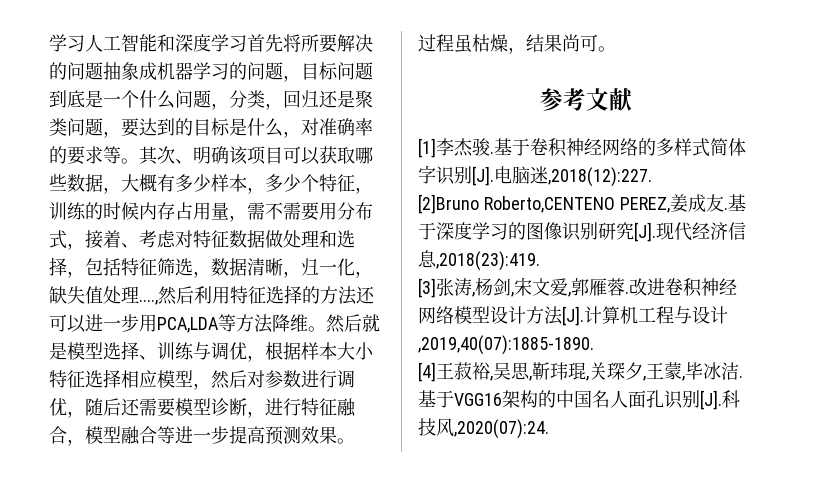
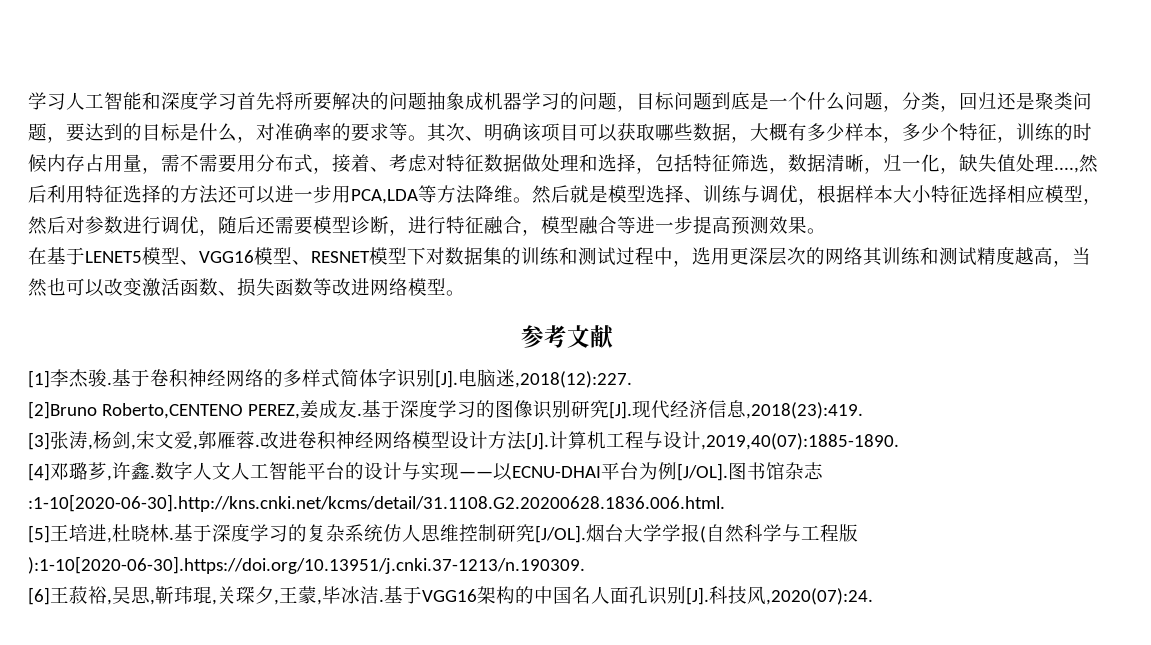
[418,34,598,54] 过程虽枯燥，结果尚可 -> [28,247,1091,267] [28,278,446,297] 在基于LENET5模型、VGG16模型、RESNET模型下对数据集的训练和测试过程中，选用更深层次的网络其训练和测试精度越高，当然也可以改变激活函数、损失函数等改进网络模型
(436, 372) none -> [50,461,823,481] [28,494,725,512] [28,523,858,543] [28,556,585,574] [28,587,50,605] 邓璐芗,许鑫.数字人文人工智能平台的设计与实现——以ECNU-DHAI平台为例[J/OL].图书馆杂志:1-10[2020-06-30].http://kns.cnki.net/kcms/detail/31.1108.G2.20200628.1836.006.html. // [5]王培进,杜晓林.基于深度学习的复杂系统仿人思维控制研究[J/OL].烟台大学学报(自然科学与工程版):1-10[2020-06-30].https://doi.org/10.13951/j.cnki.37-1213/n.190309. // [6]

